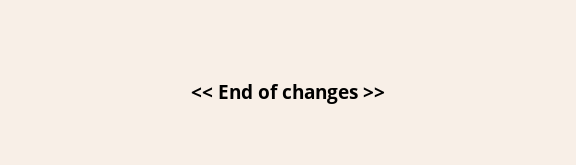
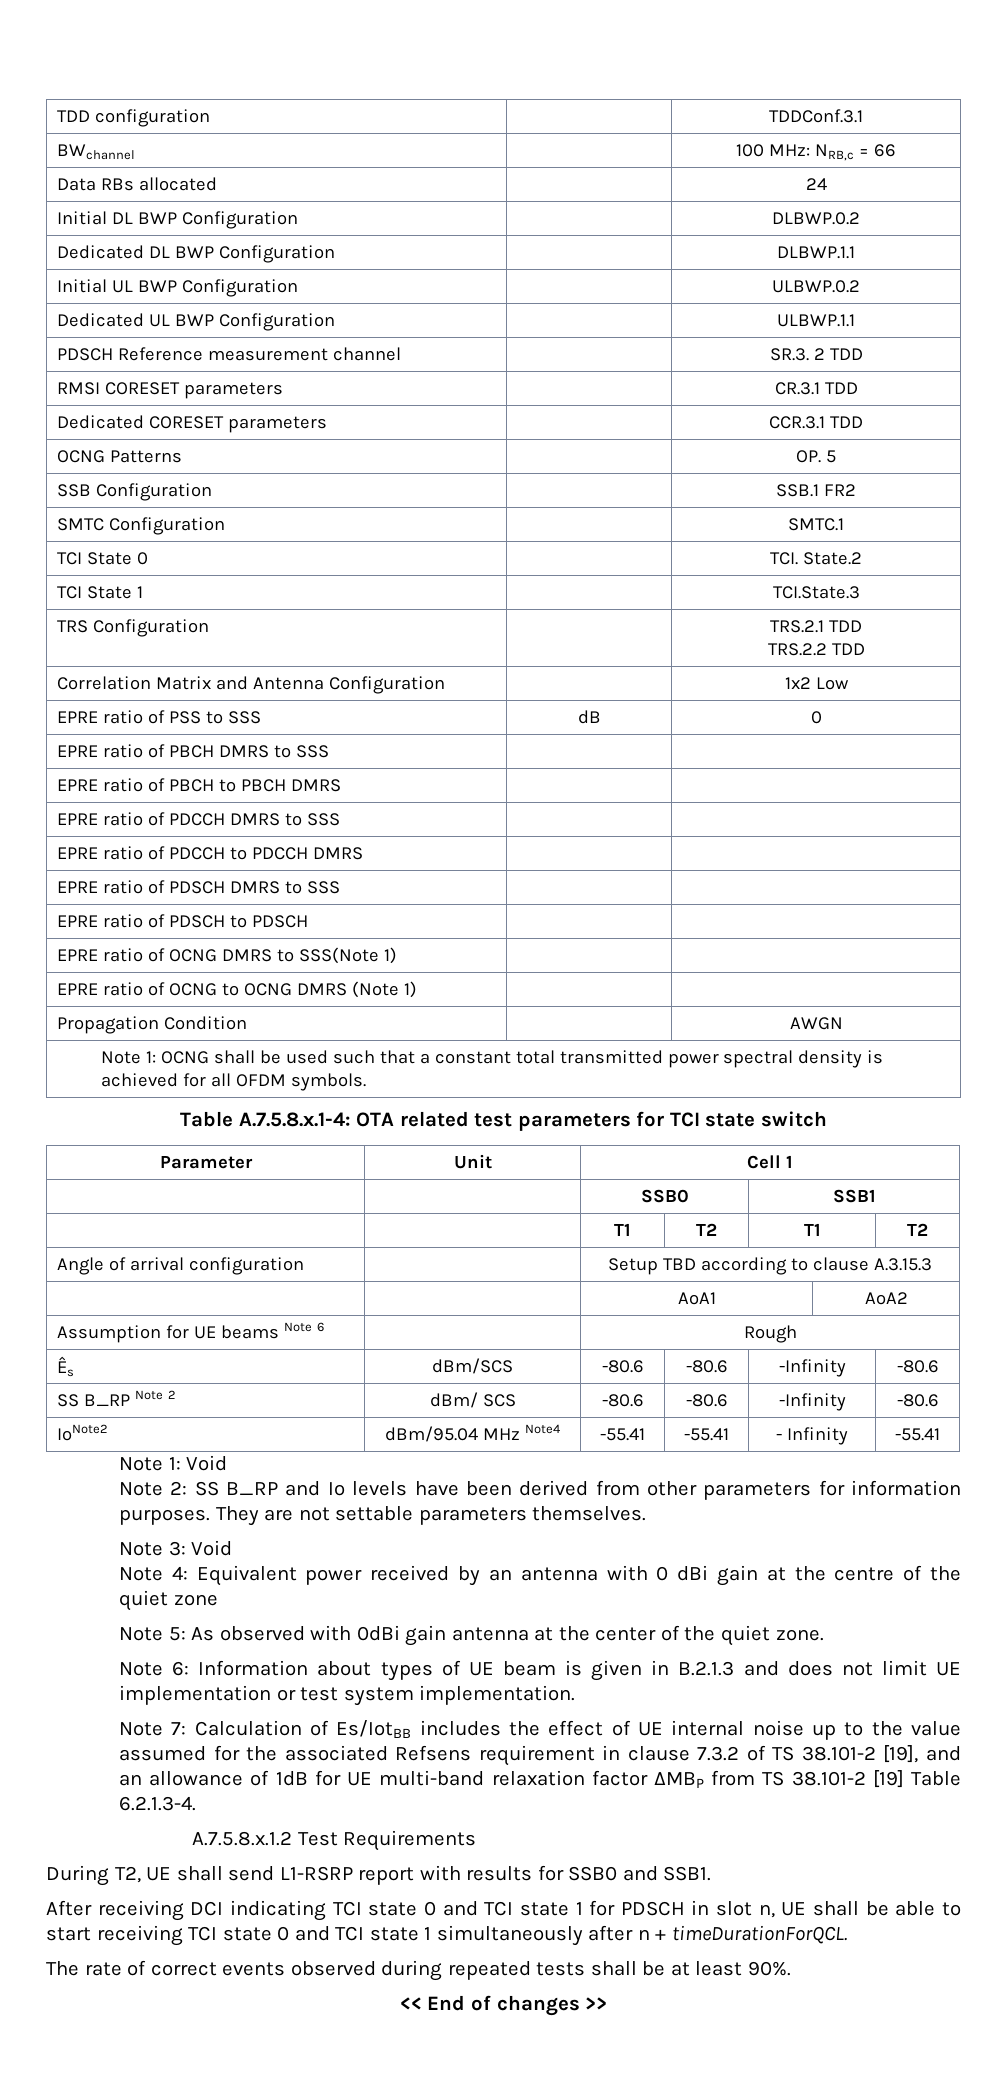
(191, 93) none -> [56,109,210,127] [769,109,863,123] [56,144,135,160] [736,144,896,161] [56,177,217,191] [805,178,827,190] [56,211,298,229] [772,212,860,225] [56,245,335,263] [777,246,855,259] [56,279,298,297] [772,280,860,293] [56,313,335,331] [777,314,855,327] [56,347,401,361] [769,348,863,361] [56,382,283,399] [774,382,858,395] [56,415,327,433] [769,416,863,429] [56,450,182,463] [796,450,836,463] [56,483,212,501] [776,484,856,497] [56,517,225,535] [788,518,844,531] [56,552,148,565] [770,552,862,565] [56,586,143,599] [772,586,860,599] [56,619,209,637] [770,620,862,633] [767,643,865,656] [56,676,445,694] [784,677,849,690] [56,710,261,724] [577,710,601,724] [810,711,822,724] [56,744,329,758] [56,778,341,792] [56,812,340,826] [56,846,363,860] [56,880,340,894] [56,914,308,928] [56,947,397,964] [56,981,417,998] [56,1016,247,1034] [789,1017,843,1030] [100,1050,884,1068] [100,1073,366,1091] [180,1111,827,1131] [159,1156,253,1169] [453,1154,492,1169] [747,1155,793,1169] [640,1189,689,1203] [832,1189,876,1203] [614,1223,631,1236] [696,1223,717,1236] [803,1223,821,1236] [907,1223,928,1236] [56,1257,304,1275] [608,1257,932,1275] [677,1292,716,1305] [864,1292,908,1305] [56,1322,324,1343] [743,1325,797,1343] [56,1356,74,1377] [432,1358,513,1374] [601,1360,644,1373] [685,1360,728,1373] [778,1359,846,1377] [896,1360,939,1373] [56,1390,176,1407] [429,1392,516,1408] [601,1394,644,1407] [685,1394,728,1407] [778,1393,846,1411] [896,1394,939,1407] [56,1424,108,1441] [385,1424,560,1442] [600,1428,645,1441] [684,1428,729,1441] [776,1427,848,1445] [895,1428,940,1441] [119,1455,228,1471] [119,1480,961,1500] [119,1506,647,1526] [119,1540,233,1556] [119,1565,961,1586] [119,1590,218,1611] [119,1625,824,1646] [119,1660,961,1681] [119,1685,576,1706] [119,1720,961,1740] [119,1745,962,1766] [119,1770,961,1788] [119,1796,197,1811] [192,1830,477,1851] [46,1865,712,1886] [46,1900,961,1921] [46,1925,847,1946] [46,1960,791,1981] TDD configuration | | TDDConf.3.1 // BWchannel | | 100 MHz: NRB,c = 66 // Data RBs allocated | | 24 // Initial DL BWP Configuration | | DLBWP.0.2 // Dedicated DL BWP Configuration | | DLBWP.1.1 // Initial UL BWP Configuration | | ULBWP.0.2 // Dedicated UL BWP Configuration | | ULBWP.1.1 // PDSCH Reference measurement channel | | SR.3. 2 TDD // RMSI CORESET parameters | | CR.3.1 TDD // Dedicated CORESET parameters | | CCR.3.1 TDD // OCNG Patterns | | OP. 5 // SSB Configuration | | SSB.1 FR2 // SMTC Configuration | | SMTC.1 // TCI State 0 | | TCI. State.2 // TCI State 1 | | TCI.State.3 // TRS Configuration | | TRS.2.1 TDD // TRS.2.2 TDD // Correlation Matrix and Antenna Configuration | | 1x2 Low // EPRE ratio of PSS to SSS | dB | 0 // EPRE ratio of PBCH DMRS to SSS | | // EPRE ratio of PBCH to PBCH DMRS | | // EPRE ratio of PDCCH DMRS to SSS | | // EPRE ratio of PDCCH to PDCCH DMRS | | // EPRE ratio of PDSCH DMRS to SSS | | // EPRE ratio of PDSCH to PDSCH | | // EPRE ratio of OCNG DMRS to SSS(Note 1) | | // EPRE ratio of OCNG to OCNG DMRS (Note 1) | | // Propagation Condition | | AWGN // Note 1: OCNG shall be used such that a constant total transmitted power spectral density is achieved for all OFDM symbols. // Table A.7.5.8.x.1-4: OTA related test parameters for TCI state switch // Parameter | Unit | Cell 1 // | | SSB0 | SSB1 // | | T1 | T2 | T1 | T2 // Angle of arrival configuration | | Setup TBD according to clause A.3.15.3 // | | AoA1 | AoA2 // Assumption for UE beams Note 6 | | Rough // Ês | dBm/SCS | -80.6 | -80.6 | -Infinity | -80.6 // SS B_RP Note 2 | dBm/ SCS | -80.6 | -80.6 | -Infinity | -80.6 // IoNote2 | dBm/95.04 MHz Note4 | -55.41 | -55.41 | - Infinity | -55.41 // Note 1: Void // Note 2: SS B_RP and Io levels have been derived from other parameters for information purposes. They are not settable parameters themselves. // Note 3: Void // Note 4: Equivalent power received by an antenna with 0 dBi gain at the centre of the quiet zone // Note 5: As observed with 0dBi gain antenna at the center of the quiet zone. // Note 6: Information about types of UE beam is given in B.2.1.3 and does not limit UE implementation or test system implementation. // Note 7: Calculation of Es/IotBB includes the effect of UE internal noise up to the value assumed for the associated Refsens requirement in clause 7.3.2 of TS 38.101-2 [19], and an allowance of 1dB for UE multi-band relaxation factor ΔMBP from TS 38.101-2 [19] Table 6.2.1.3-4. // A.7.5.8.x.1.2 Test Requirements // During T2, UE shall send L1-RSRP report with results for SSB0 and SSB1. // After receiving DCI indicating TCI state 0 and TCI state 1 for PDSCH in slot n, UE shall be able to start receiving TCI state 0 and TCI state 1 simultaneously after n + timeDurationForQCL. // The rate of correct events observed during repeated tests shall be at least 90%. //

